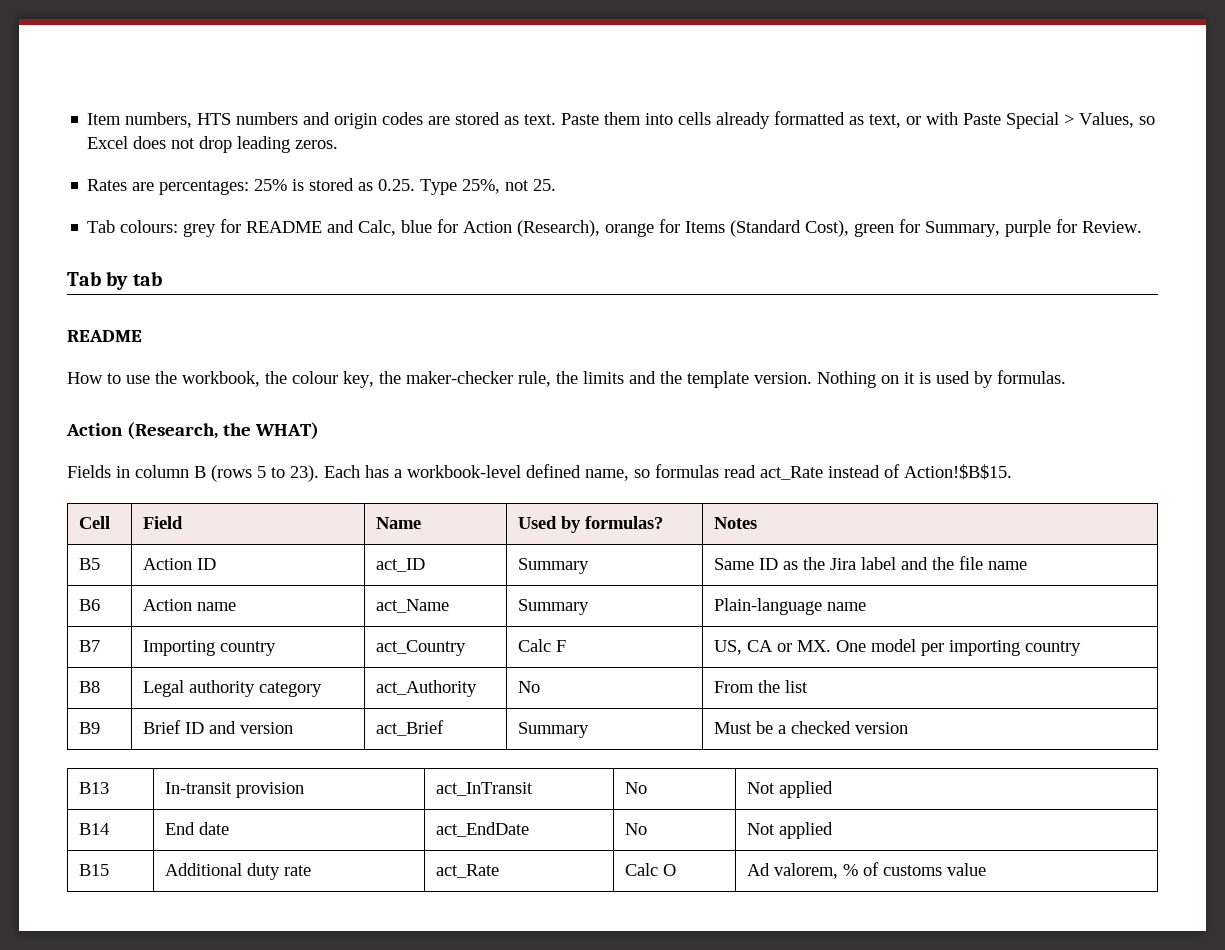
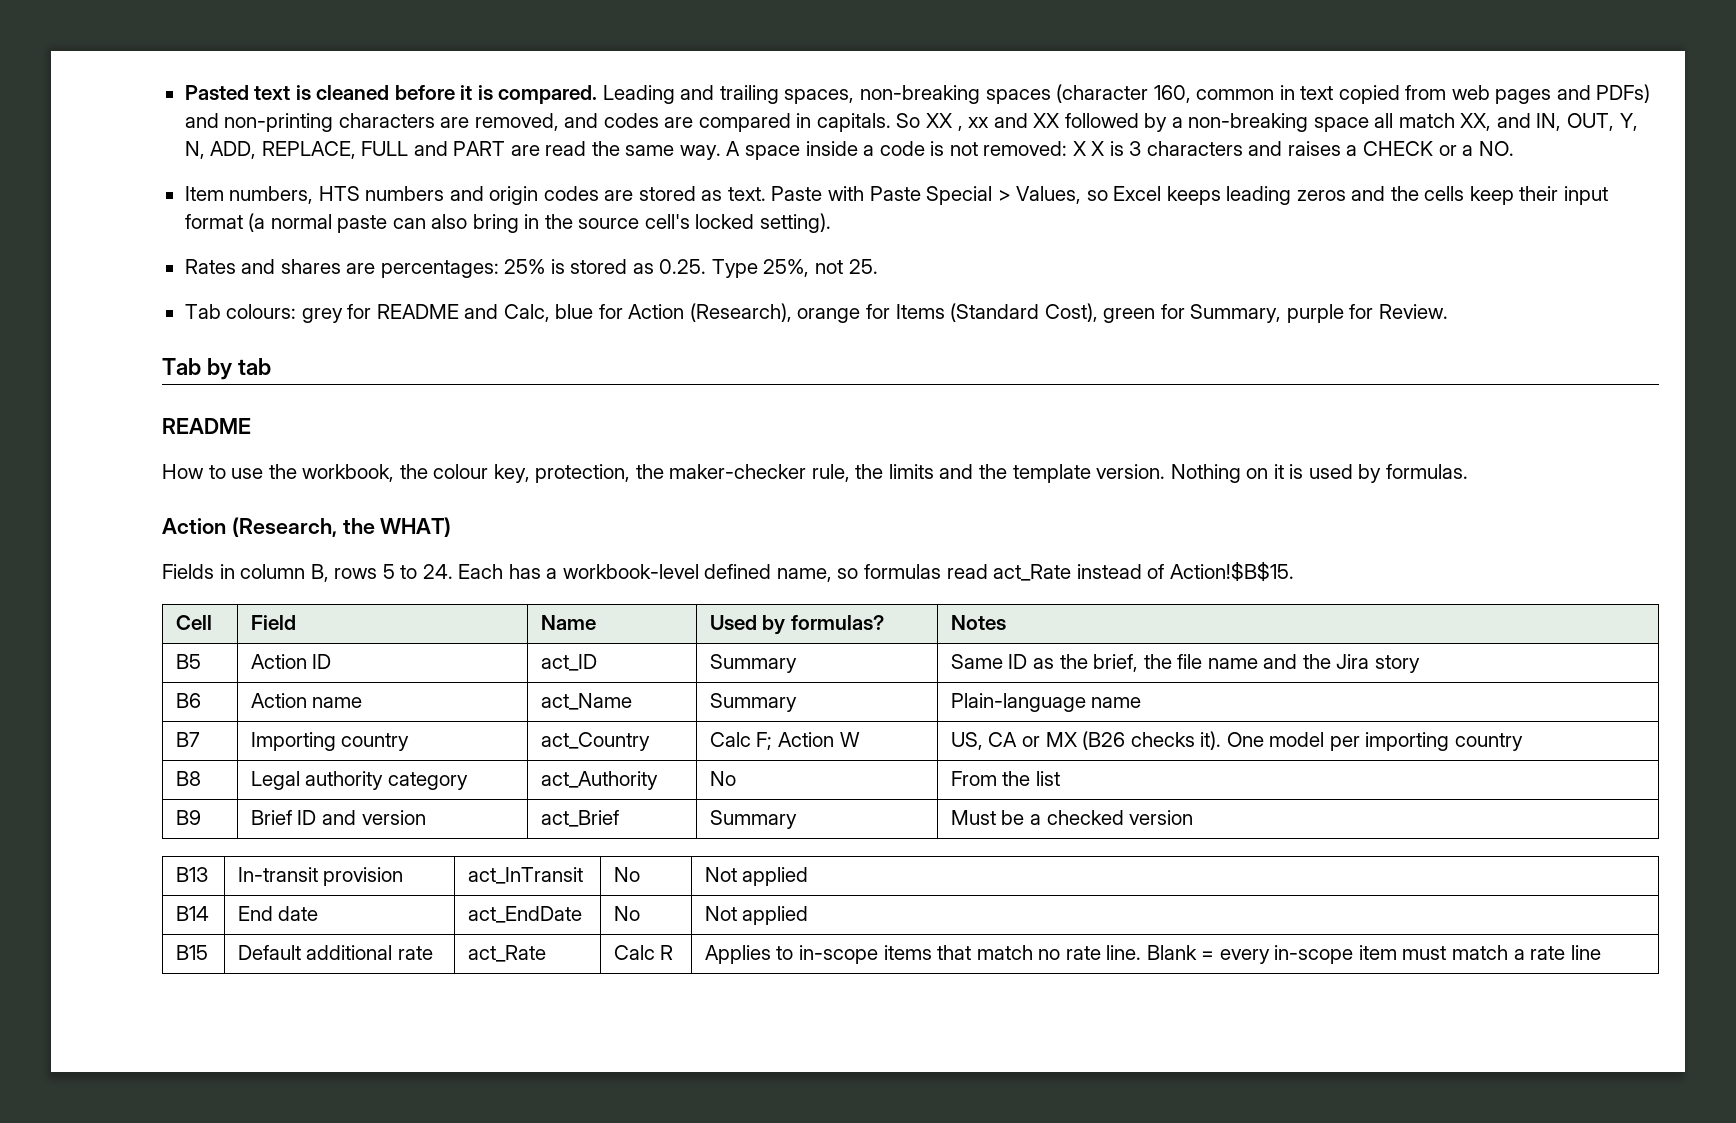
(87, 119) none -> [184,84,1651,104] [184,113,1638,132] [184,141,1514,160] Pasted text is cleaned before it is compared. Leading and trailing spaces, non-breaking spaces (character 160, common in text copied from web pages and PDFs) and non-printing characters are removed, and codes are compared in capitals. So XX , xx and XX followed by a non-breaking space all match XX, and IN, OUT, Y, N, ADD, REPLACE, FULL and PART are read the same way. A space inside a code is not removed: X X is 3 characters and raises a CHECK or a NO. //
[604,111,922,129] them into cells already formatted as text, or -> (823, 193) none
[133,136,339,153] does not drop leading zeros. -> [1166,186,1608,205] [184,213,831,233] keeps leading zeros and the cells keep their input format (a normal paste can also bring in the source cell's locked setting).
(128, 185) none -> [241,259,341,274] and shares
(374, 379) none -> [535,464,631,483] protection,
[194,465,252,482] B (rows -> [310,564,378,582] B, rows
[290,465,319,482] 23). -> [422,564,453,579] 24.
[830,557,929,570] Jira label and -> [1093,654,1139,672] brief,
(1028, 565) none -> [1263,654,1420,673] and the Jira story
[556,640,567,652] F -> [756,732,860,750] F; Action W
[797,640,832,652] MX. -> [1045,731,1222,750] MX (B26 checks it).
[165,863,281,880] Additional duty -> [237,945,393,960] Default additional
[663,864,677,876] [747,862,987,879] O | Ad valorem, % of customs value -> [660,945,674,960] [704,945,1601,964] R | Applies to in-scope items that match no rate line. Blank = every in-scope item must match a rate line

